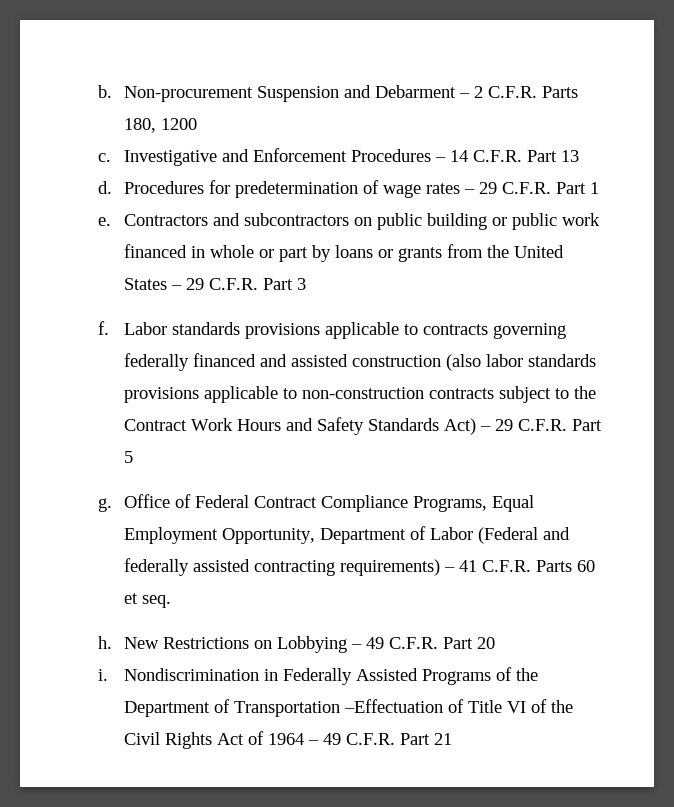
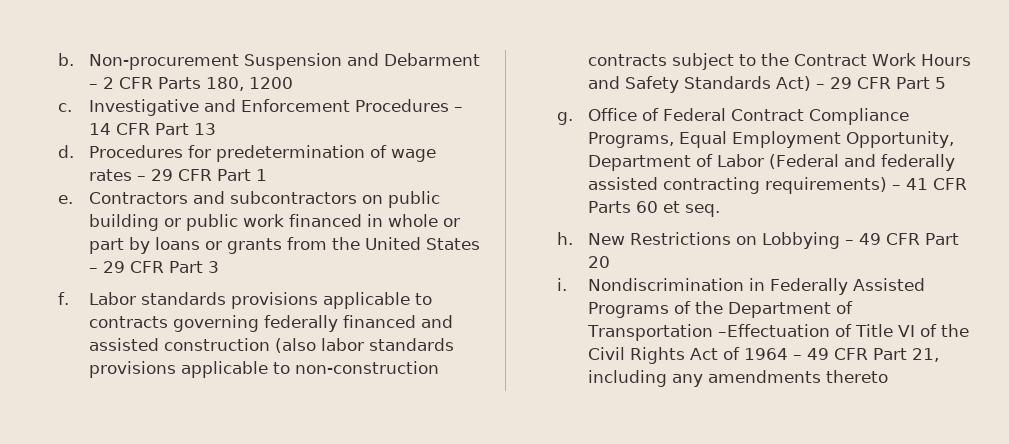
[488,86,538,98] C.F.R. -> [118,77,153,89] CFR
[473,150,523,162] C.F.R. -> [115,123,150,135] CFR
[502,182,552,194] C.F.R. -> [177,169,212,181] CFR
[209,278,259,290] C.F.R. -> [129,261,164,273] CFR
[518,419,568,431] C.F.R. -> [856,77,891,89] CFR
[482,560,532,572] C.F.R. -> [932,178,967,190] CFR
[389,637,439,649] C.F.R. -> [885,233,920,245] CFR
[346,733,453,745] C.F.R. Part 21 -> [833,348,939,362] [587,370,888,387] CFR Part 21, including any amendments thereto

